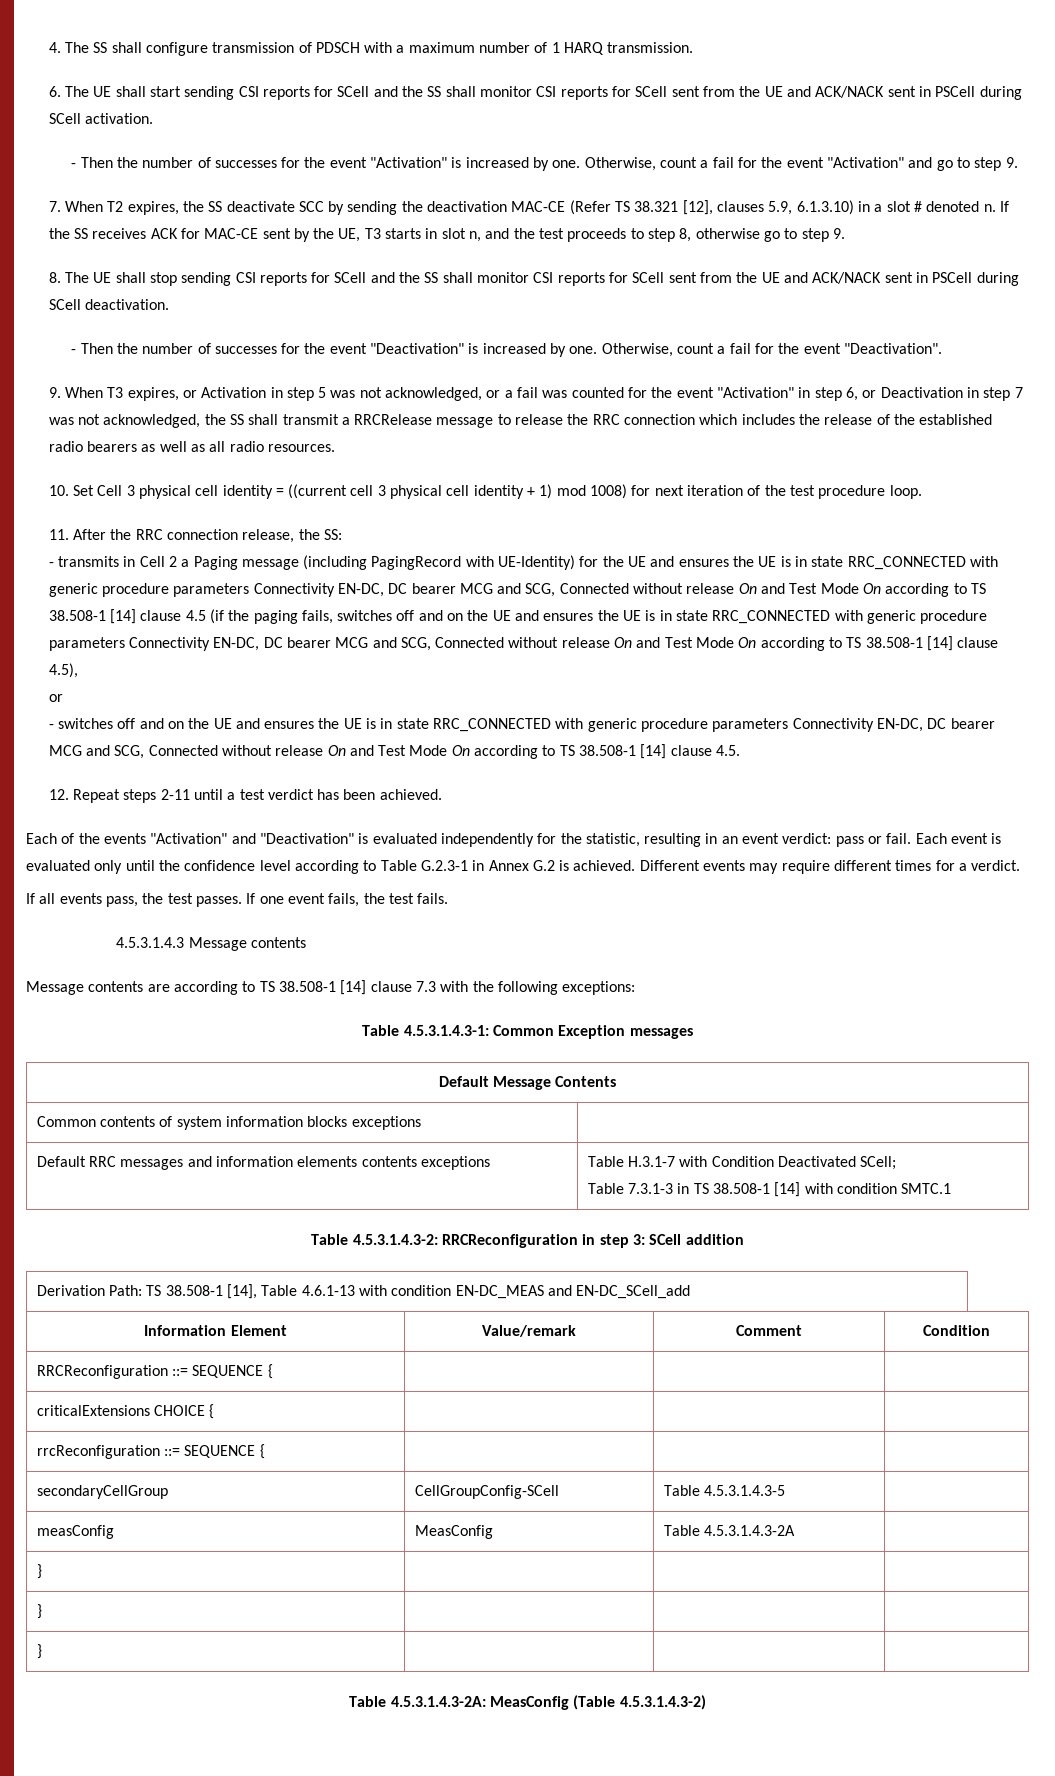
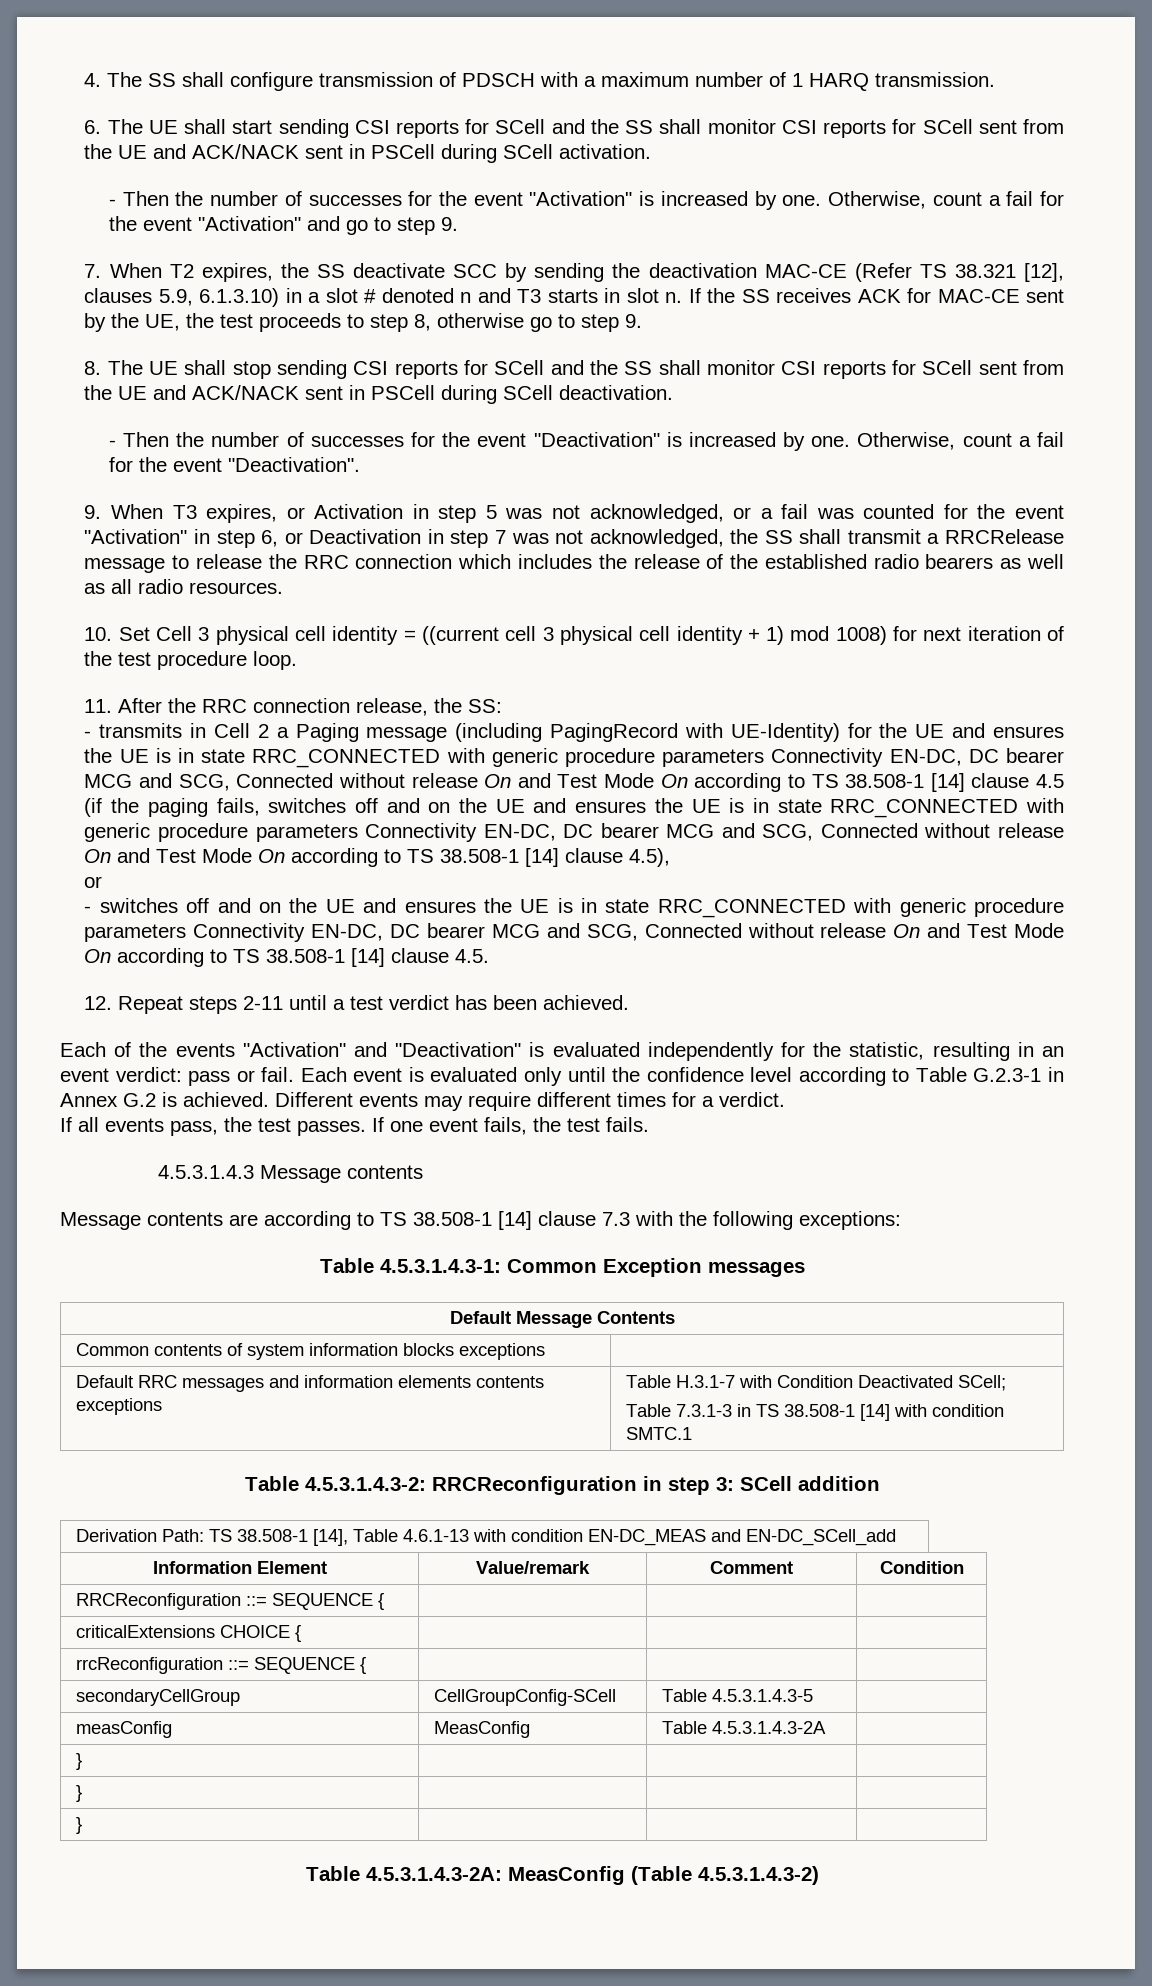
(980, 206) none -> [460,288,659,303] n and T3 starts in slot
[364,228,510,242] T3 starts in slot n, and -> (181, 322) none

